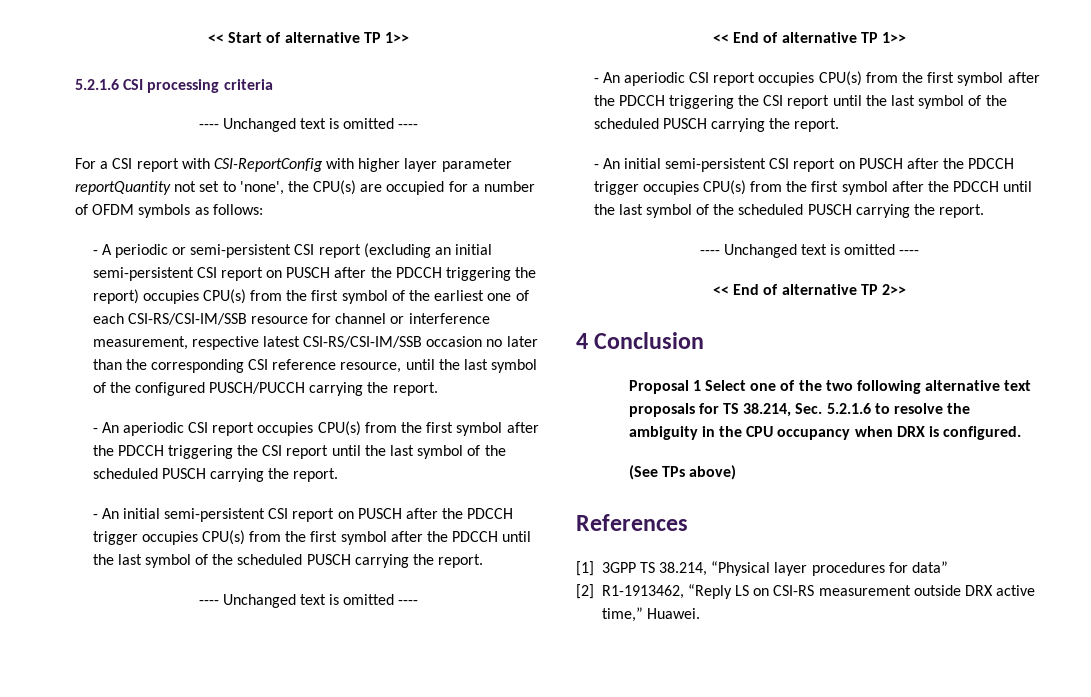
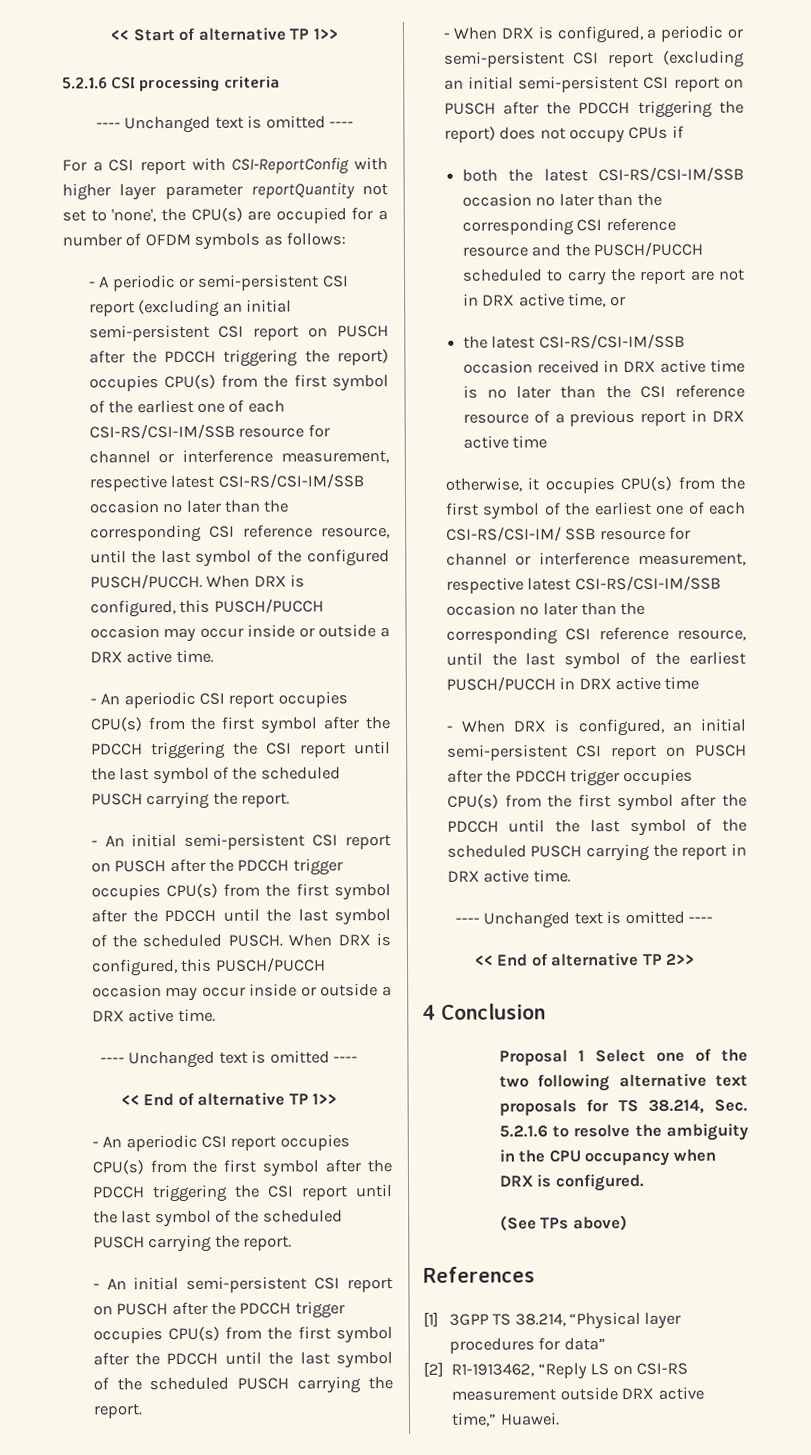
[209,382,438,396] PUSCH/PUCCH carrying the report. -> [89,573,306,590] [89,598,324,618] [89,624,390,643] [89,649,214,664] PUSCH/PUCCH. When DRX is configured, this PUSCH/PUCCH occasion may occur inside or outside a DRX active time.
[306,554,484,568] PUSCH carrying the report. -> [227,933,391,947] [91,957,326,977] [91,983,392,1002] [91,1008,216,1023] PUSCH. When DRX is configured, this PUSCH/PUCCH occasion may occur inside or outside a DRX active time.
(985, 211) none -> [442,25,743,44] [443,50,745,68] [443,75,744,93] [443,100,744,118] [443,125,684,144] [461,166,744,183] [461,192,662,207] [461,217,676,236] [461,241,704,258] [461,267,745,286] [462,293,626,308] [462,333,685,350] [462,359,745,374] [462,384,745,399] [462,409,745,427] [462,435,548,449] [444,476,745,494] [445,501,746,520] [445,526,692,542] [445,552,746,566] [445,575,721,594] [445,601,646,616] [445,626,746,645] [445,651,746,670] [445,676,700,692] [445,718,747,737] [446,744,747,761] [446,768,694,787] [446,793,747,812] [446,818,747,837] [446,843,747,862] [446,869,571,883] // - When DRX is configured, a periodic or semi-persistent CSI report (excluding an initial semi-persistent CSI report on PUSCH after the PDCCH triggering the report) does not occupy CPUs if // both the latest CSI-RS/CSI-IM/SSB occasion no later than the corresponding CSI reference resource and the PUSCH/PUCCH scheduled to carry the report are not in DRX active time, or // the latest CSI-RS/CSI-IM/SSB occasion received in DRX active time is no later than the CSI reference resource of a previous report in DRX active time // otherwise, it occupies CPU(s) from the first symbol of the earliest one of each CSI-RS/CSI-IM/ SSB resource for channel or interference measurement, respective latest CSI-RS/CSI-IM/SSB occasion no later than the corresponding CSI reference resource, until the last symbol of the earliest PUSCH/PUCCH in DRX active time // - When DRX is configured, an initial semi-persistent CSI report on PUSCH after the PDCCH trigger occupies CPU(s) from the first symbol after the PDCCH until the last symbol of the scheduled PUSCH carrying the report in DRX active time.

